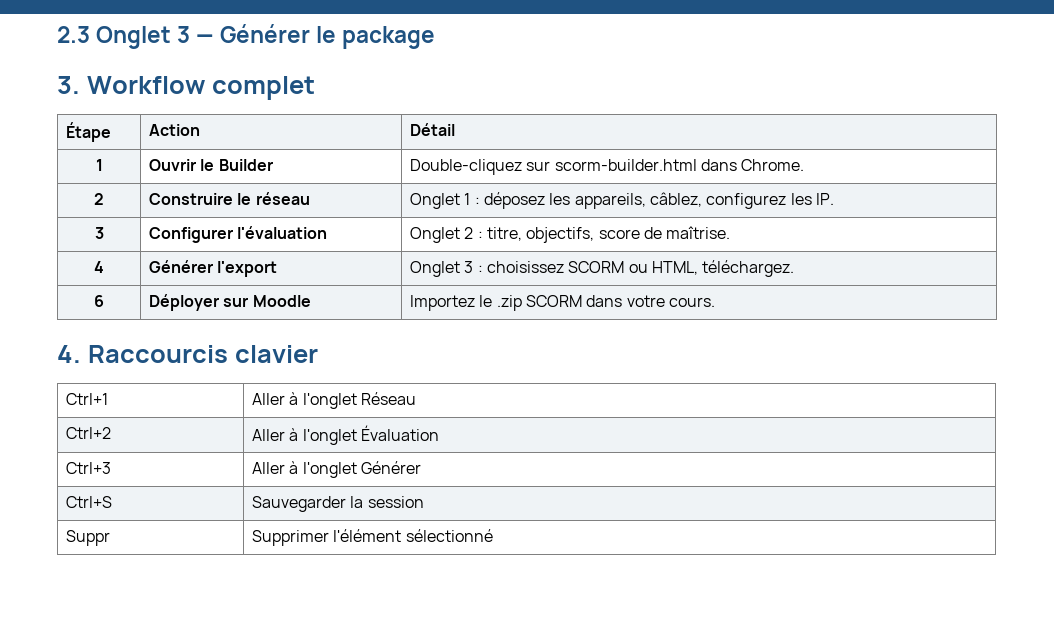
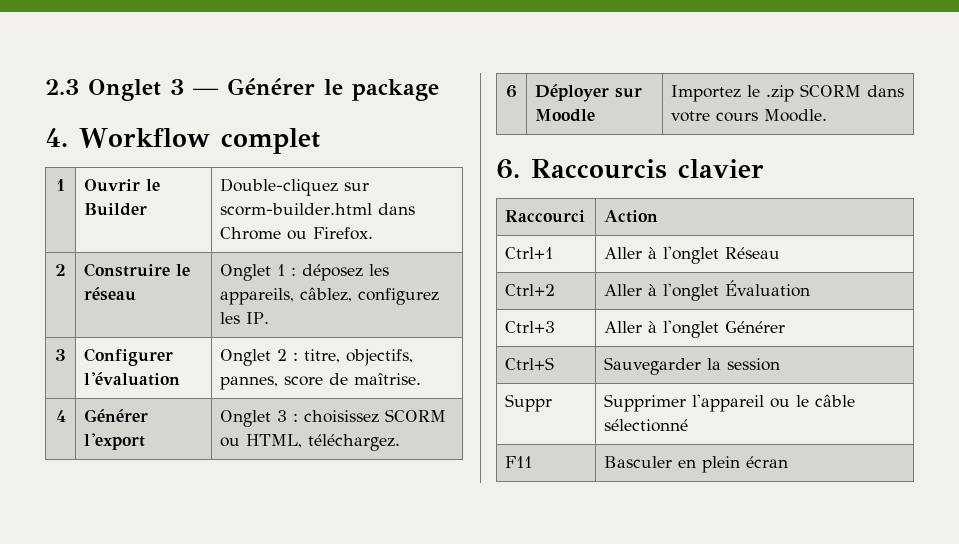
[57,76,80,94] 3. -> [45,128,68,147] 4.
[66,122,112,142] [149,124,201,136] [410,123,456,136] // Étape | Action | Détail -> (320, 141) none
[741,159,805,171] Chrome. -> [220,227,374,240] Chrome ou Firefox.
(595, 235) none -> [220,376,279,390] pannes,
[668,297,715,307] [57,345,81,363] cours. // 4. -> [716,109,828,122] [496,159,520,179] cours Moodle. // 6.
(318, 354) none -> [505,210,586,223] [604,210,659,223] // Raccourci | Action
[333,529,493,542] l'élément sélectionné -> [692,394,856,412] [604,419,689,432] [505,456,533,468] [604,456,789,473] l'appareil ou le câble sélectionné // F11 | Basculer en plein écran

